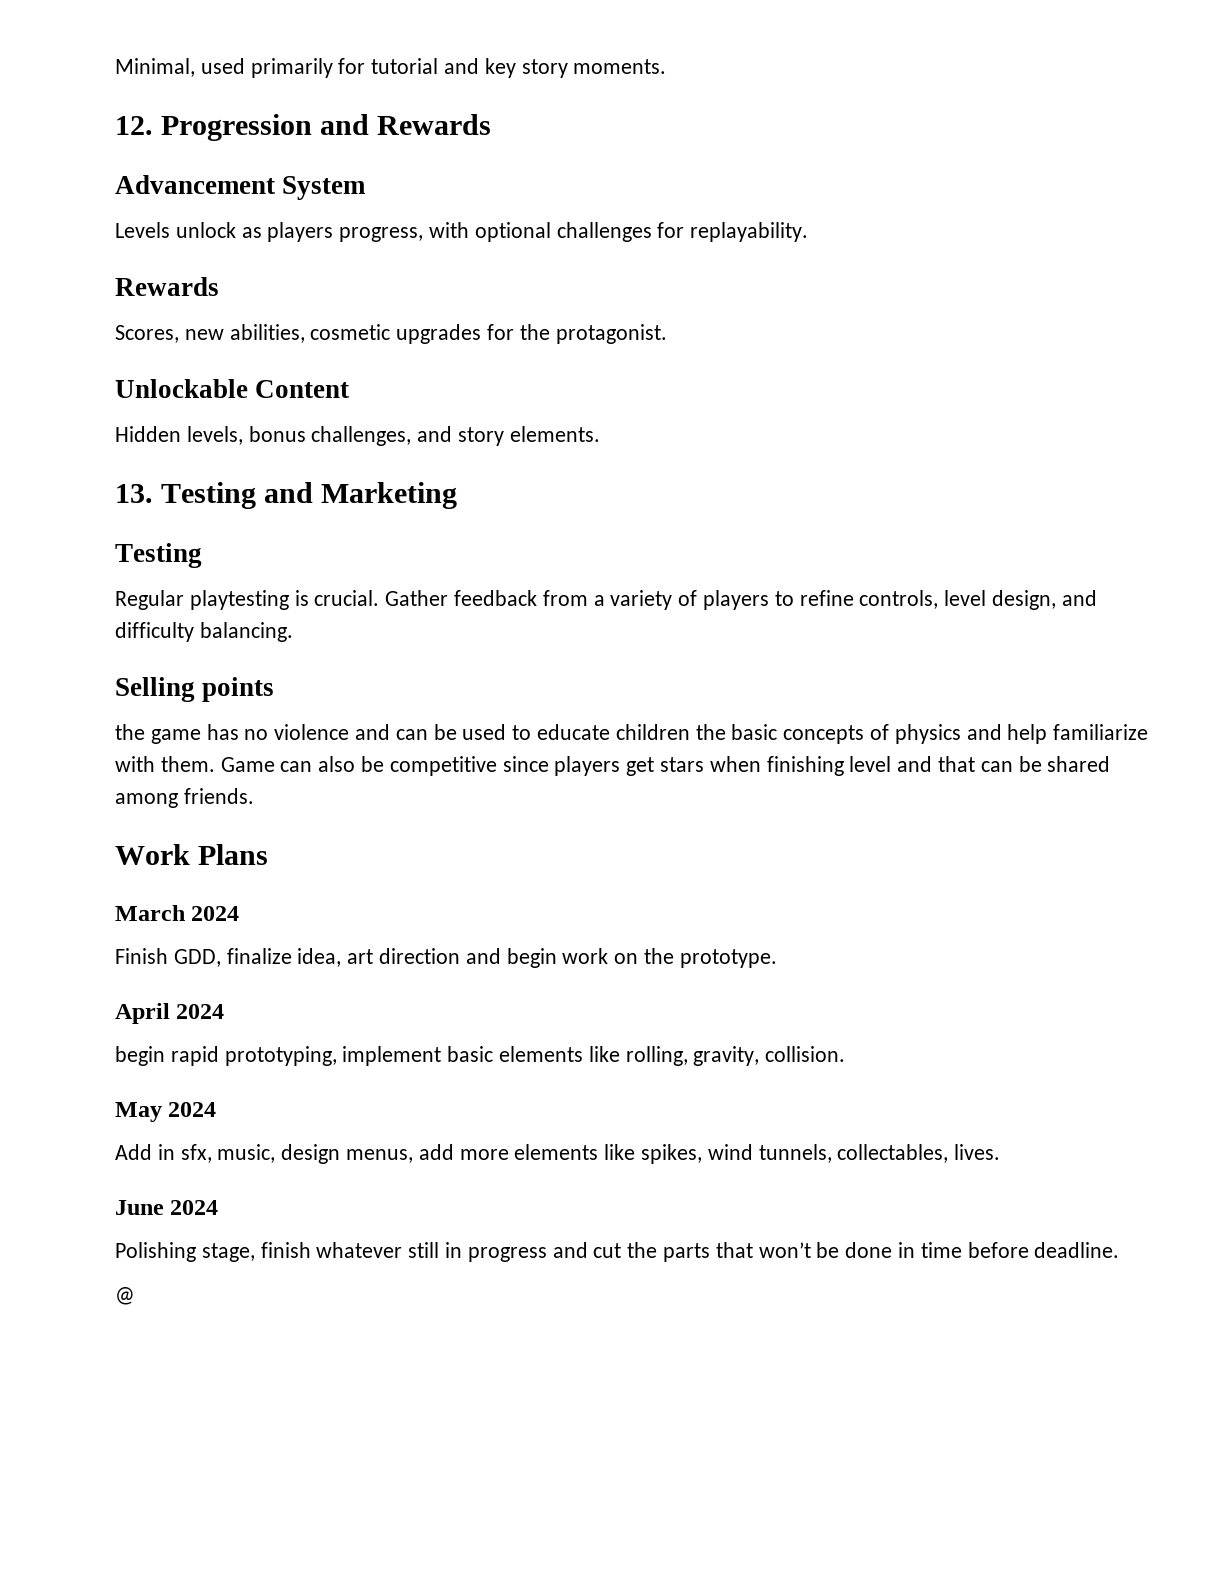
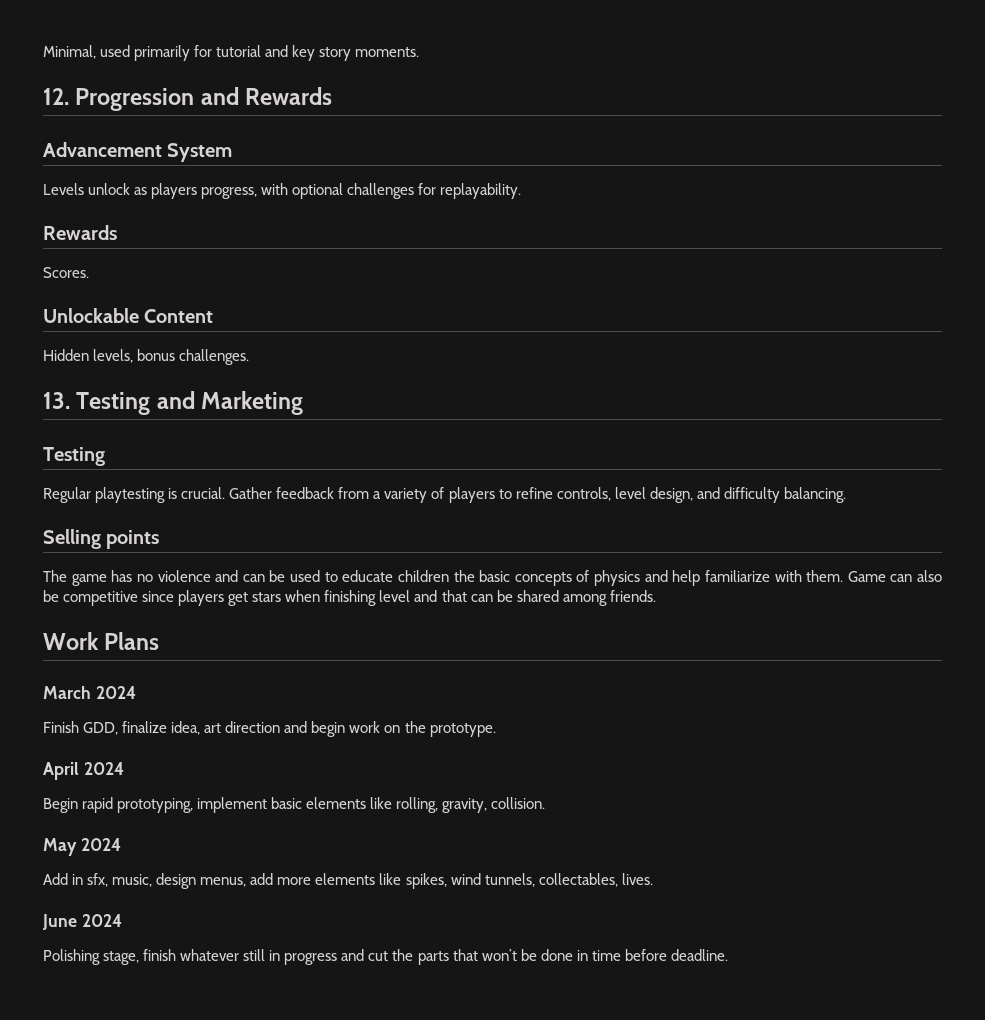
[115,324,667,344] Scores, new abilities, cosmetic upgrades for the protagonist. -> [43,267,89,278] Scores.
[311,426,600,446] challenges, and story elements. -> [179,349,250,365] challenges.
[115,724,145,740] the -> [43,570,67,582] The
[115,1046,165,1066] begin -> [43,798,78,813] Begin
[115,1287,135,1305] // @ -> (728, 955) none

